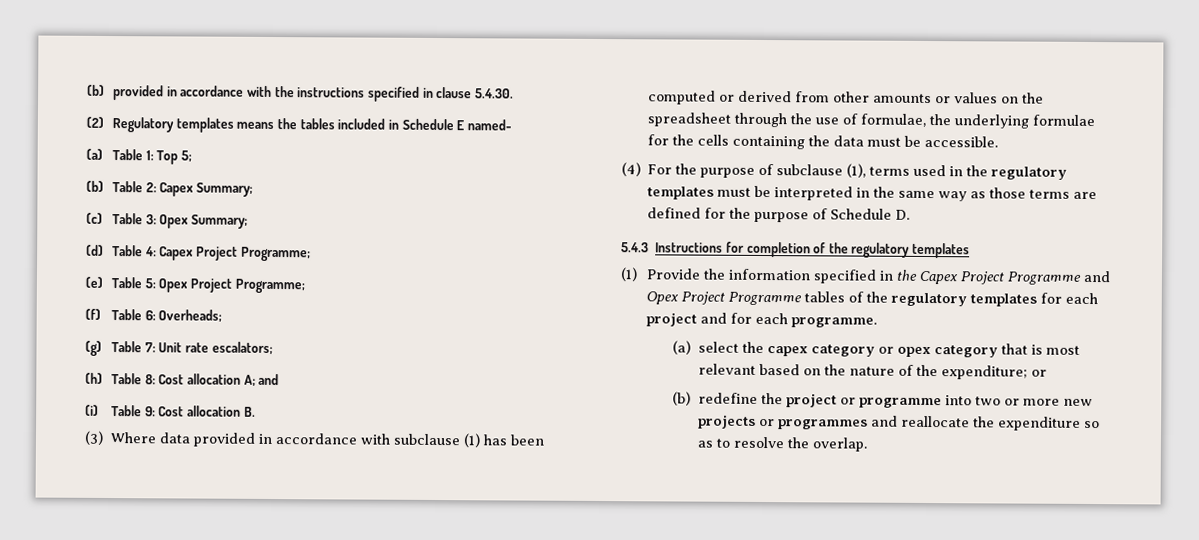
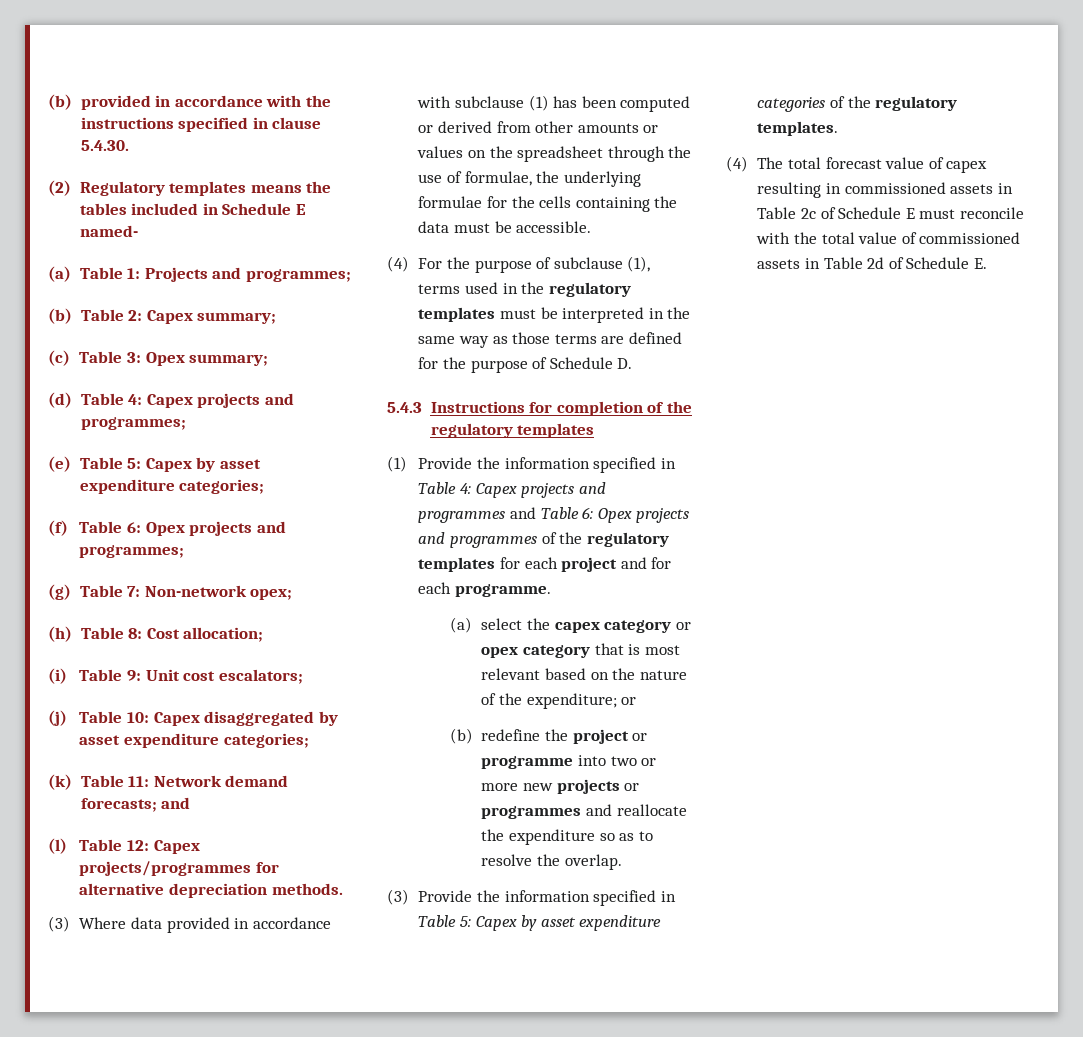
[156,150,193,165] Top 5; -> [144,267,351,282] Projects and programmes;
[196,182,254,197] Summary; -> [197,312,277,324] summary;
[191,214,249,229] Summary; -> [189,354,269,366] summary;
[196,246,311,262] Project Programme; -> [197,393,294,408] [80,417,186,430] projects and programmes;
[158,278,305,294] Opex Project Programme; -> [145,457,261,472] [79,479,265,494] Capex by asset expenditure categories;
[158,309,223,323] Overheads; -> [145,521,286,536] [79,545,185,558] Opex projects and programmes;
[158,341,273,356] Unit rate escalators; -> [144,585,293,600] Non-network opex;
[187,373,280,387] [85,404,256,417] allocation A; and // (i) Table 9: Cost allocation B. -> [183,627,264,642] [48,668,303,684] [48,710,338,726] [79,733,309,748] [48,774,289,790] [80,797,191,812] [48,838,200,854] [79,861,280,876] [79,883,343,898] allocation; // (i) Table 9: Unit cost escalators; // (j) Table 10: Capex disaggregated by asset expenditure categories; // (k) Table 11: Network demand forecasts; and // (l) Table 12: Capex projects/programmes for alternative depreciation methods.
[896,269,1112,285] [646,291,846,306] the Capex Project Programme and Opex Project Programme tables -> [418,482,606,498] [418,507,690,523] [418,532,538,548] Table 4: Capex projects and programmes and Table 6: Opex projects and programmes
(868, 444) none -> [387,889,676,906] [418,915,662,931] [757,96,958,112] [757,121,839,136] [726,156,988,173] [757,182,1013,198] [757,207,1024,219] [756,232,1021,244] [757,257,987,269] // (3) Provide the information specified in Table 5: Capex by asset expenditure categories of the regulatory templates. // (4) The total forecast value of capex resulting in commissioned assets in Table 2c of Schedule E must reconcile with the total value of commissioned assets in Table 2d of Schedule E.

